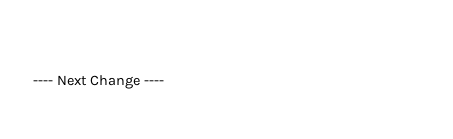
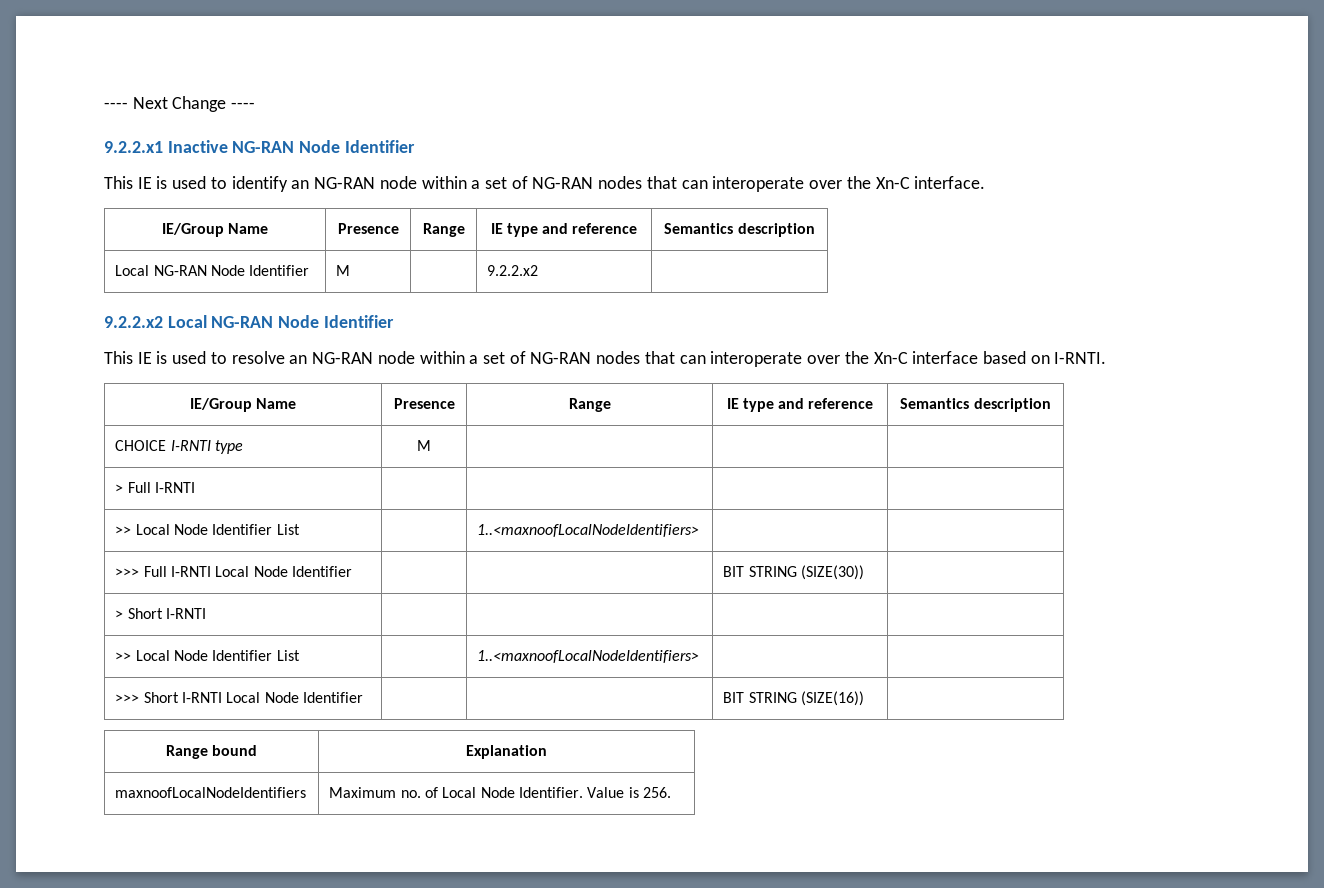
(164, 82) none -> [104,140,415,153] [104,176,986,192] [161,223,269,237] [337,223,399,234] [422,223,465,237] [490,223,638,237] [664,223,815,237] [115,265,310,276] [336,265,351,276] [487,265,539,276] [104,315,394,328] [104,351,1107,367] [189,398,297,412] [393,398,455,409] [568,398,611,412] [726,398,874,412] [900,398,1051,412] [115,440,244,454] [417,440,431,451] [115,482,196,493] [115,524,300,535] [477,524,700,537] [115,566,353,577] [723,565,865,580] [115,608,207,619] [115,650,300,661] [477,650,700,663] [115,692,364,703] [723,691,865,706] [165,745,258,759] [466,745,547,759] [115,787,307,798] [329,787,672,798] // 9.2.2.x1 Inactive NG-RAN Node Identifier // This IE is used to identify an NG-RAN node within a set of NG-RAN nodes that can interoperate over the Xn-C interface. // IE/Group Name | Presence | Range | IE type and reference | Semantics description // Local NG-RAN Node Identifier | M | | 9.2.2.x2 | // 9.2.2.x2 Local NG-RAN Node Identifier // This IE is used to resolve an NG-RAN node within a set of NG-RAN nodes that can interoperate over the Xn-C interface based on I-RNTI. // IE/Group Name | Presence | Range | IE type and reference | Semantics description // CHOICE I-RNTI type | M | | | // > Full I-RNTI | | | | // >> Local Node Identifier List | | 1..<maxnoofLocalNodeIdentifiers> | | // >>> Full I-RNTI Local Node Identifier | | | BIT STRING (SIZE(30)) | // > Short I-RNTI | | | | // >> Local Node Identifier List | | 1..<maxnoofLocalNodeIdentifiers> | | // >>> Short I-RNTI Local Node Identifier | | | BIT STRING (SIZE(16)) | // Range bound | Explanation // maxnoofLocalNodeIdentifiers | Maximum no. of Local Node Identifier. Value is 256.

